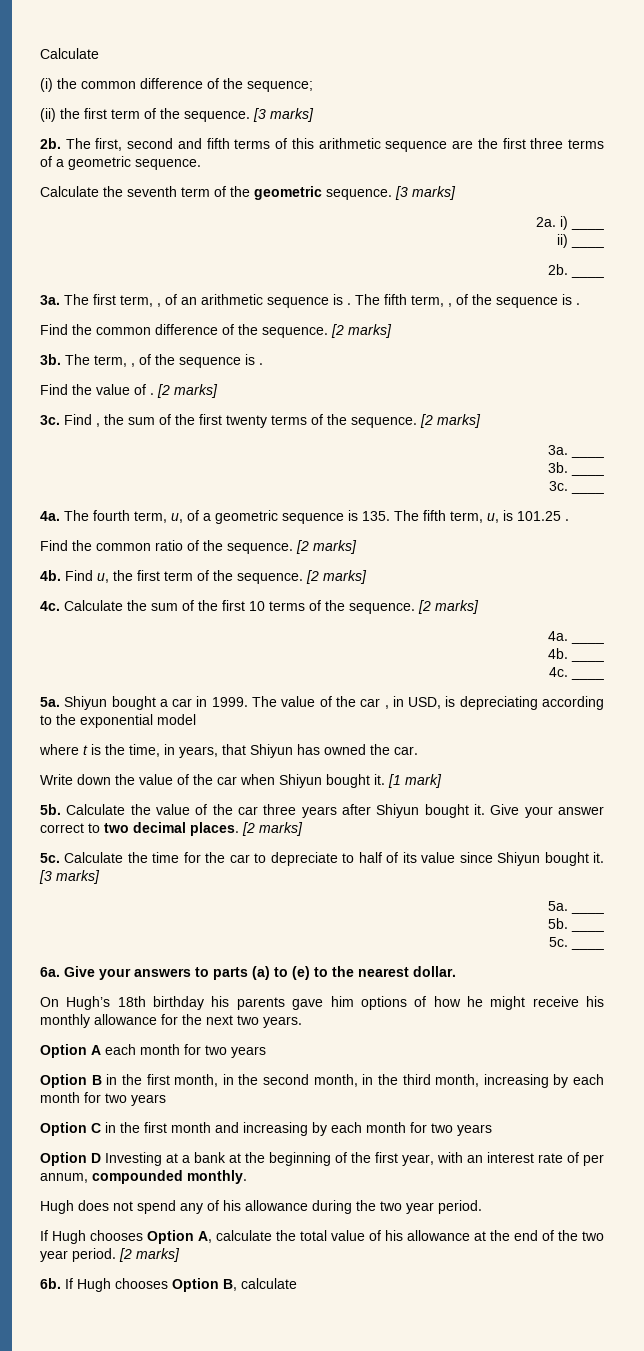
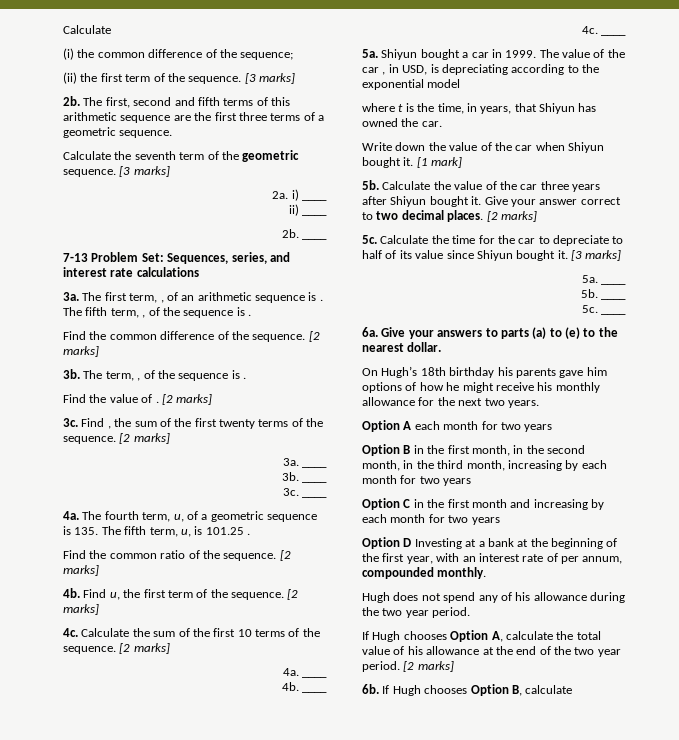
(604, 276) none -> [63,252,290,264] [63,267,199,277] // 7-13 Problem Set: Sequences, series, and interest rate calculations

